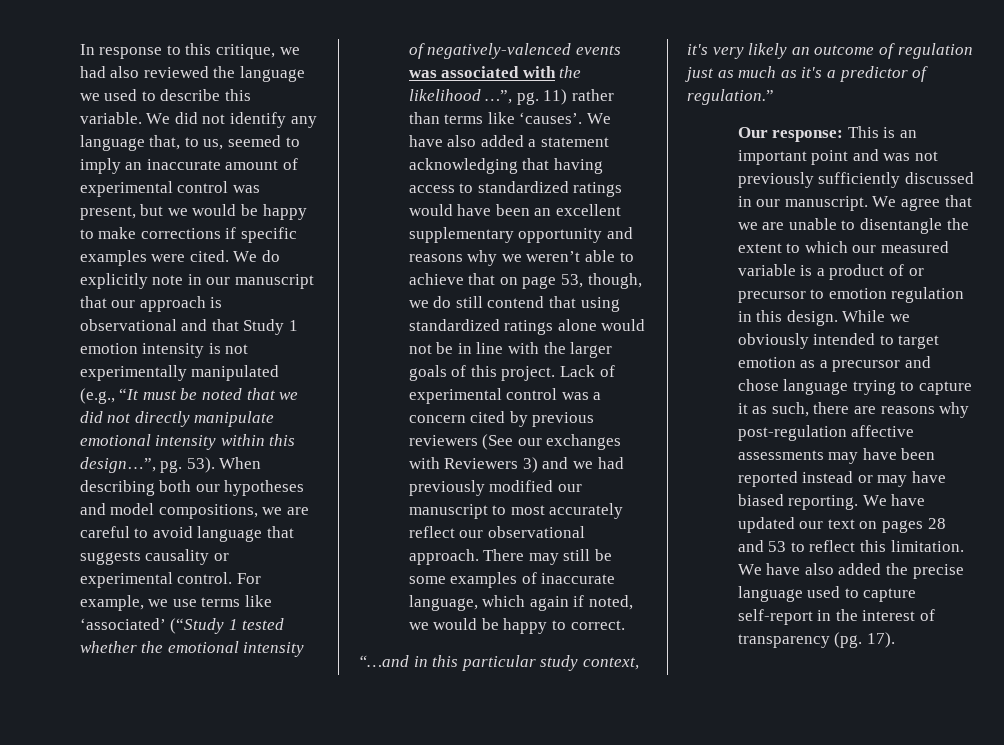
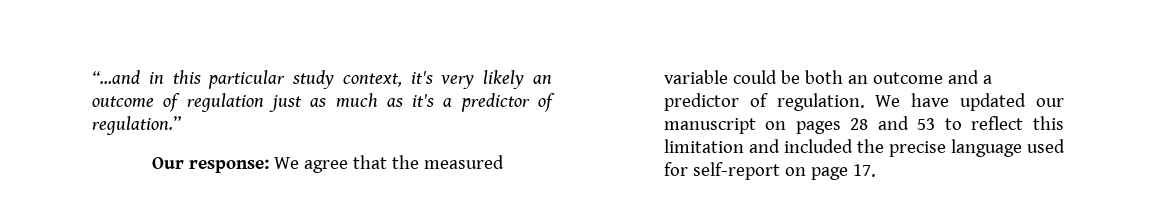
[79,43,300,59] [79,66,306,82] [79,89,252,101] [79,112,317,128] [79,135,300,151] [79,158,299,174] [79,181,260,197] [79,204,307,220] [79,227,298,243] [79,250,281,266] [79,273,315,289] [79,296,223,312] [79,319,299,335] [79,343,249,358] [79,365,280,381] [79,388,299,404] [79,411,275,427] [79,434,296,450] [79,457,262,473] [79,480,305,496] [79,503,310,519] [79,526,295,542] [79,549,229,565] [79,572,261,588] [79,595,273,611] [79,618,285,634] [79,641,305,657] [408,43,621,59] [408,66,582,78] [408,89,615,105] [408,112,612,124] [408,135,610,147] [408,158,603,174] [408,181,623,197] [408,204,622,216] [408,227,633,243] [408,250,634,266] [408,273,642,289] [408,296,620,312] [408,319,646,335] [408,342,613,358] [408,365,615,381] [408,388,602,404] [408,411,595,427] [408,434,622,450] [408,457,624,473] [408,480,582,496] [408,503,624,519] [408,526,585,538] [408,549,613,565] [408,572,616,588] [408,595,634,611] [408,618,625,634] In response to this critique, we had also reviewed the language we used to describe this variable. We did not identify any language that, to us, seemed to imply an inaccurate amount of experimental control was present, but we would be happy to make corrections if specific examples were cited. We do explicitly note in our manuscript that our approach is observational and that Study 1 emotion intensity is not experimentally manipulated (e.g., “It must be noted that we did not directly manipulate emotional intensity within this design…”, pg. 53). When describing both our hypotheses and model compositions, we are careful to avoid language that suggests causality or experimental control. For example, we use terms like ‘associated’ (“Study 1 tested whether the emotional intensity of negatively-valenced events was associated with the likelihood …”, pg. 11) rather than terms like ‘causes’. We have also added a statement acknowledging that having access to standardized ratings would have been an excellent supplementary opportunity and reasons why we weren’t able to achieve that on page 53, though, we do still contend that using standardized ratings alone would not be in line with the larger goals of this project. Lack of experimental control was a concern cited by previous reviewers (See our exchanges with Reviewers 3) and we had previously modified our manuscript to most accurately reflect our observational approach. There may still be some examples of inaccurate language, which again if noted, we would be happy to correct. // -> (92, 77) none
[847,126,918,138] [737,149,939,165] [737,172,974,188] [737,195,972,211] [737,218,969,234] [737,241,950,253] [737,264,924,280] [737,287,965,303] [737,310,911,326] [737,333,940,349] [737,356,932,372] [737,379,973,395] [737,402,970,418] [737,425,915,441] [737,448,936,464] [737,471,947,487] [737,494,859,510] This is an important point and was not previously sufficiently discussed in our manuscript. We agree that we are unable to disentangle the extent to which our measured variable is a product of or precursor to emotion regulation in this design. While we obviously intended to target emotion as a precursor and chose language trying to capture it as such, there are reasons why post-regulation affective assessments may have been reported instead or may have biased reporting. -> [273,155,504,173] [663,70,992,84] [663,93,865,111] We agree that the measured variable could be both an outcome and a predictor of regulation.
[827,519,855,529] text -> [663,118,756,134] manuscript
[890,540,964,552] [737,563,964,579] [737,586,917,602] [737,609,936,625] [737,632,895,648] limitation. We have also added the precise language used to capture self-report in the interest of transparency (pg. 17). -> [663,139,1065,157] [663,162,876,180] limitation and included the precise language used for self-report on page 17.

